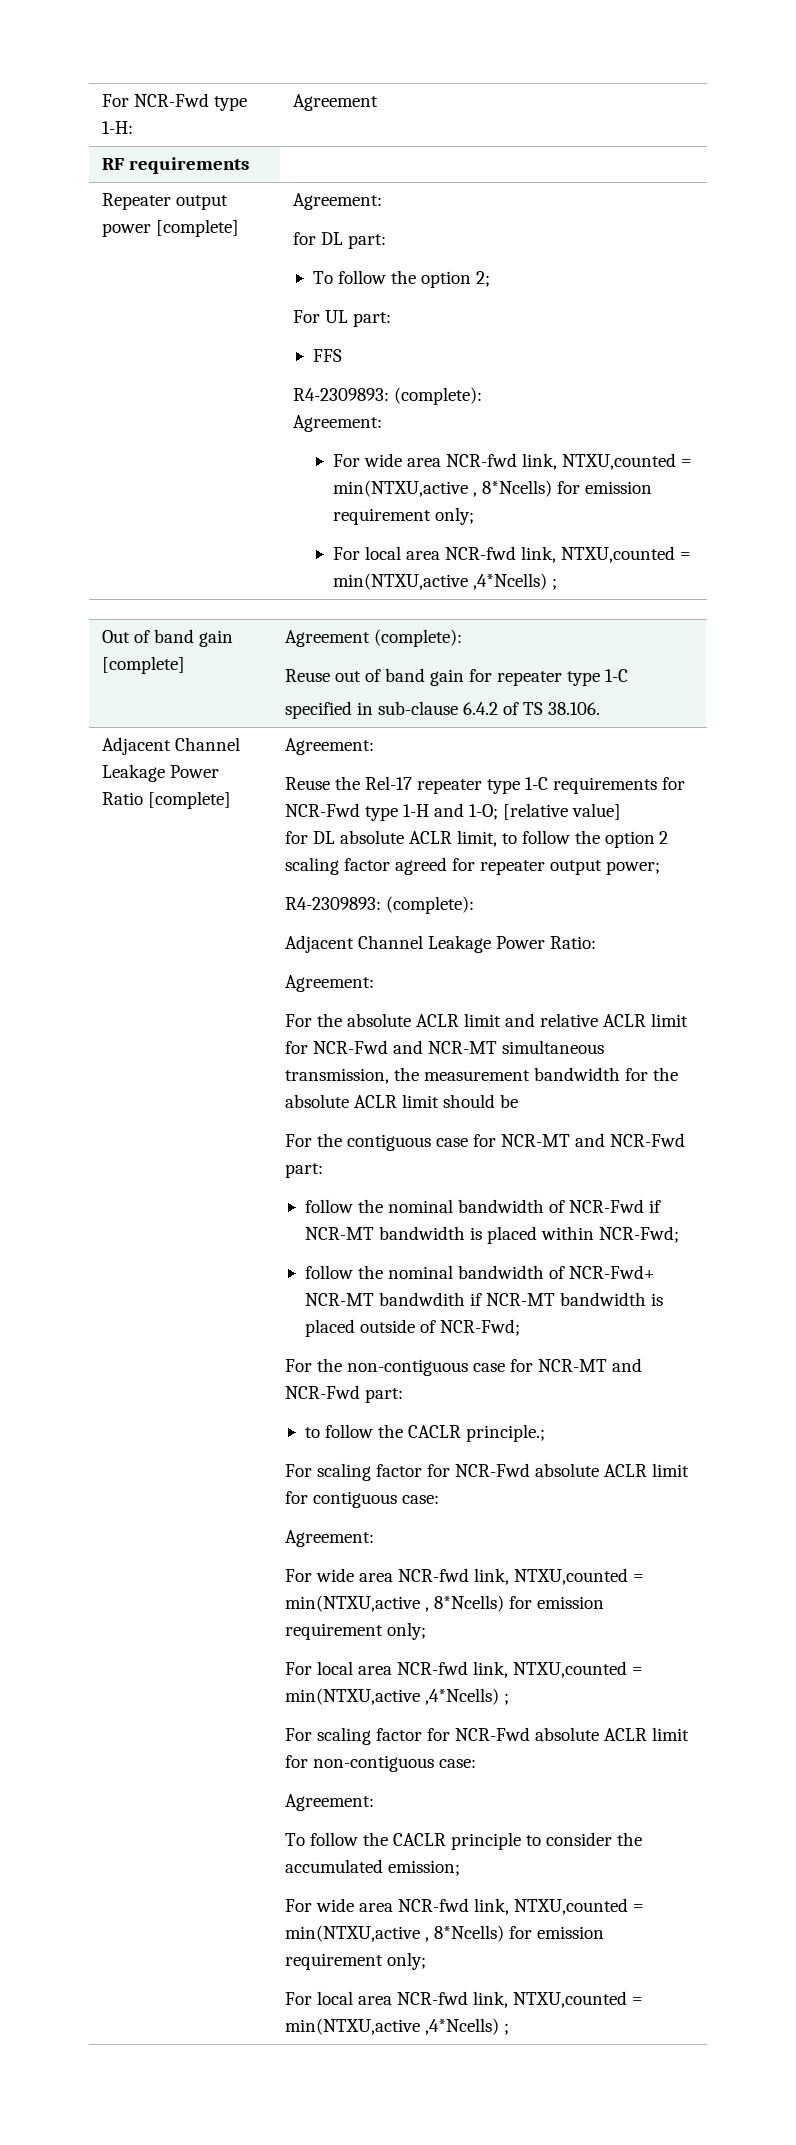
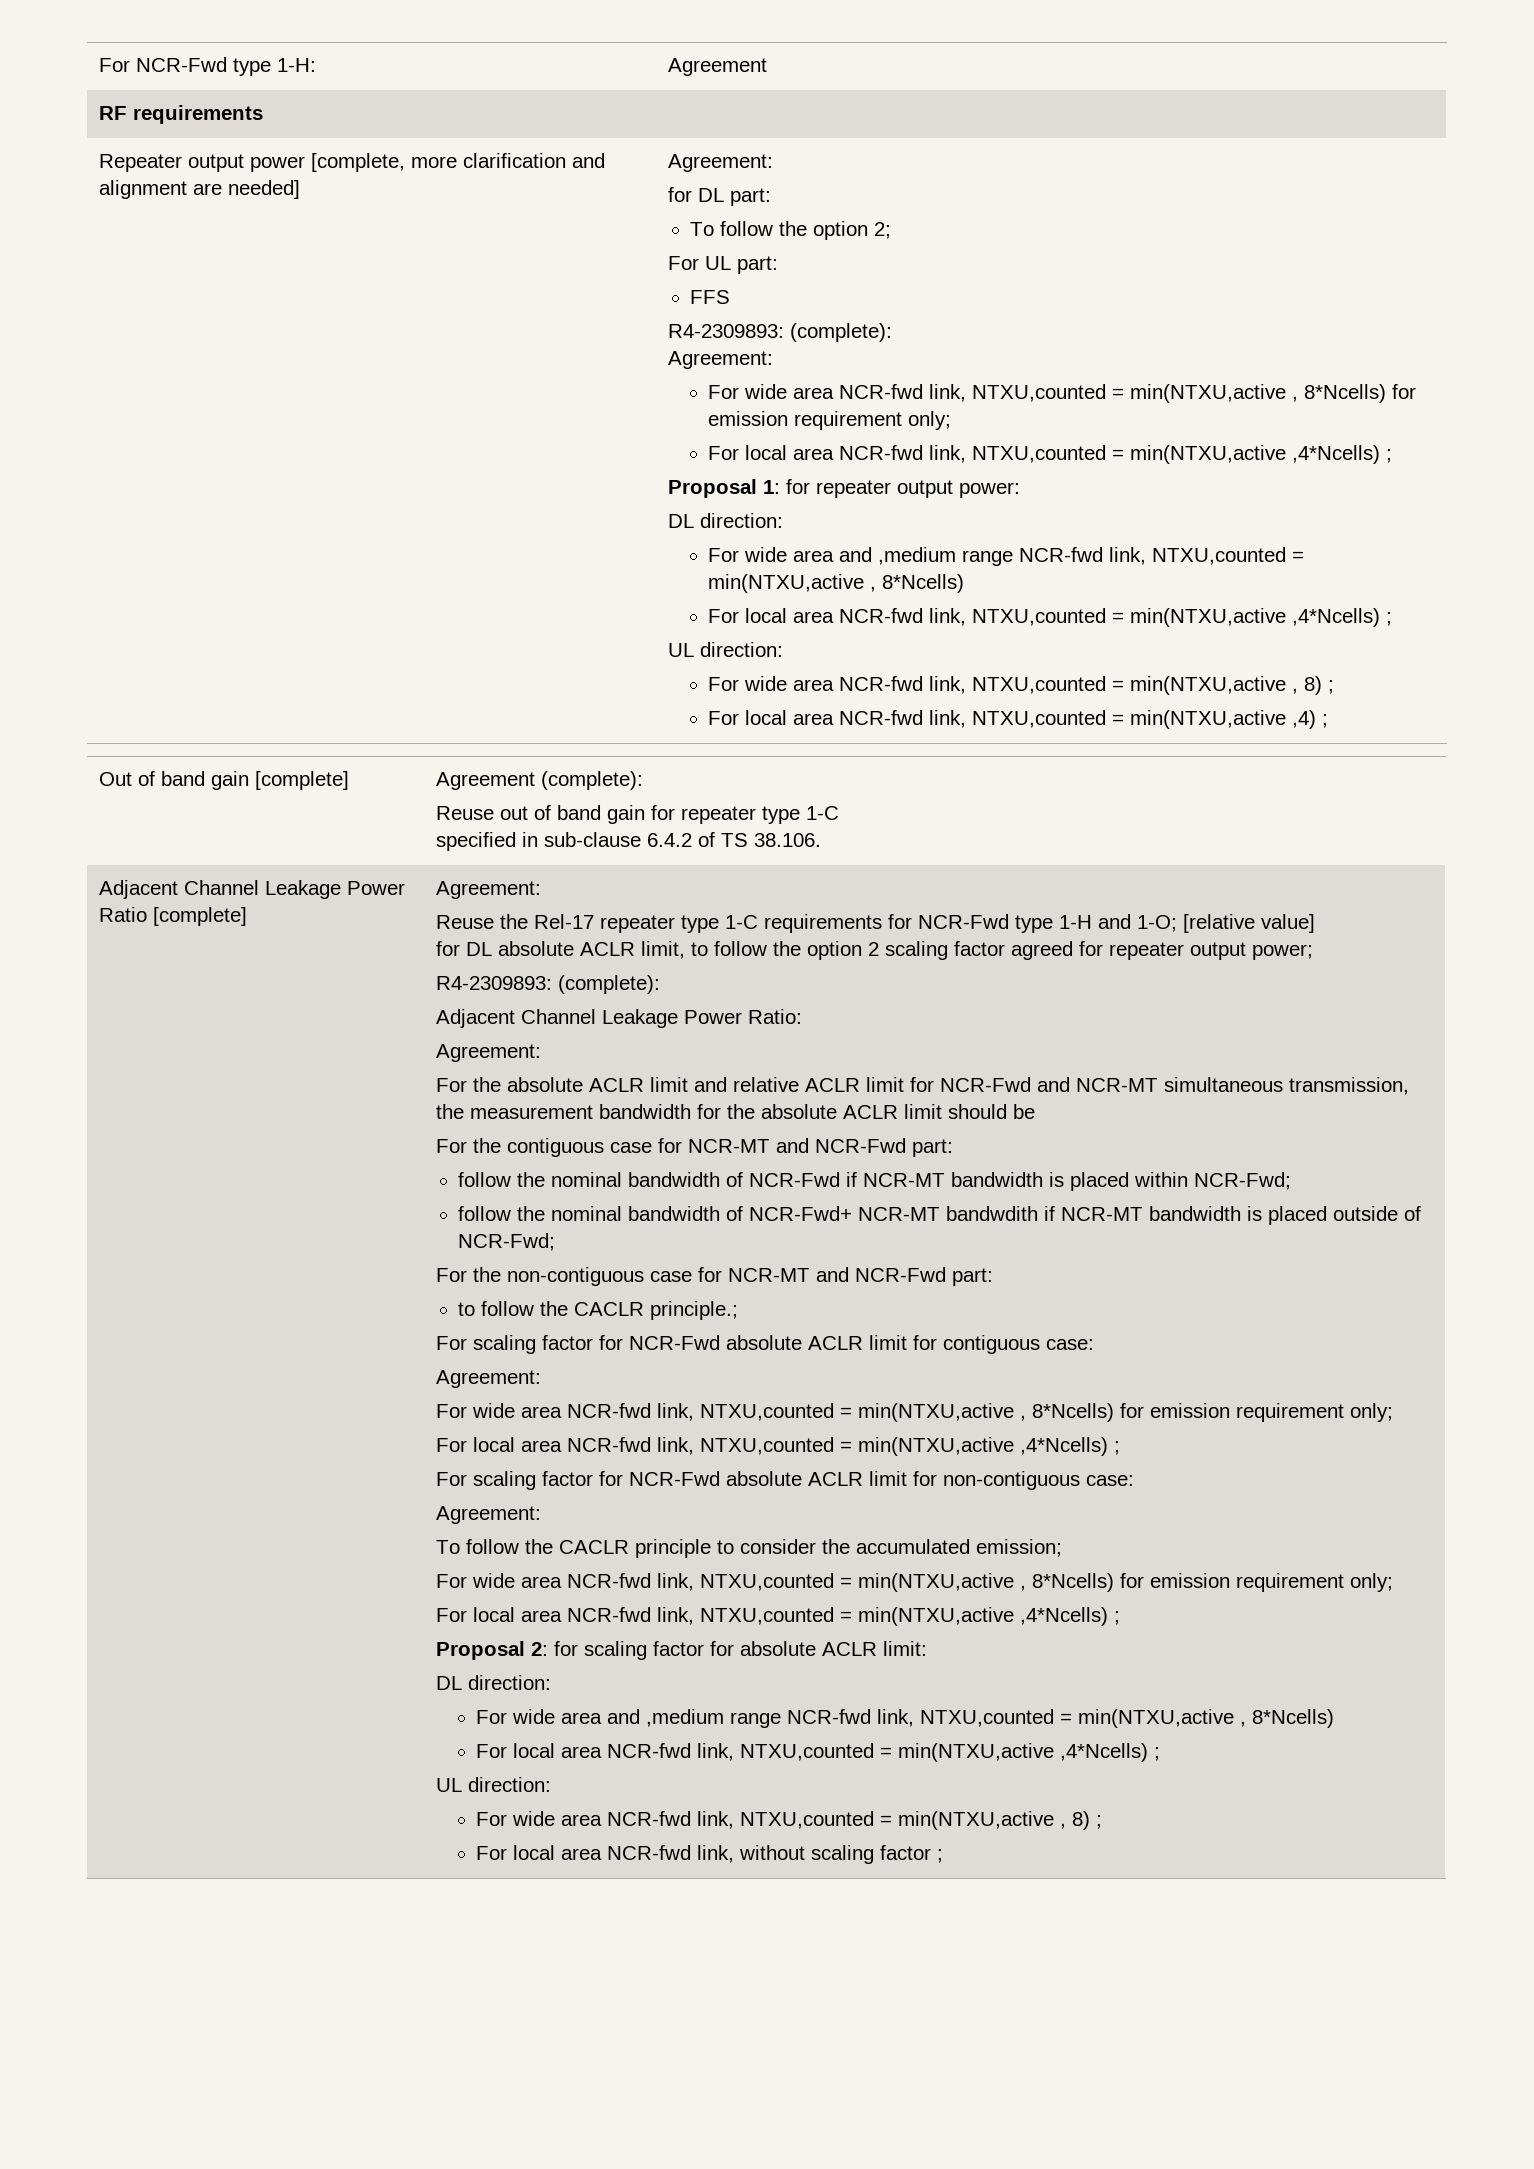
[155,219,239,237] [complete] -> [310,153,605,172] [98,180,300,199] [complete, more clarification and alignment are needed]
(557, 584) none -> [667,479,1020,498] [667,513,783,528] [708,547,1305,566] [708,574,965,593] [708,608,1393,627] [667,642,783,657] [708,676,1335,695] [708,710,1329,729] // Proposal 1: for repeater output power: // DL direction: // For wide area and ,medium range NCR-fwd link, NTXU,counted = min(NTXU,active , 8*Ncells) // For local area NCR-fwd link, NTXU,counted = min(NTXU,active ,4*Ncells) ; // UL direction: // For wide area NCR-fwd link, NTXU,counted = min(NTXU,active , 8) ; // For local area NCR-fwd link, NTXU,counted = min(NTXU,active ,4) ;
(509, 2029) none -> [435,1641,927,1660] [435,1675,551,1690] [476,1709,1335,1728] [476,1743,1161,1762] [435,1777,551,1792] [476,1811,1103,1830] [476,1845,944,1864] // Proposal 2: for scaling factor for absolute ACLR limit: // DL direction: // For wide area and ,medium range NCR-fwd link, NTXU,counted = min(NTXU,active , 8*Ncells) // For local area NCR-fwd link, NTXU,counted = min(NTXU,active ,4*Ncells) ; // UL direction: // For wide area NCR-fwd link, NTXU,counted = min(NTXU,active , 8) ; // For local area NCR-fwd link, without scaling factor ;

